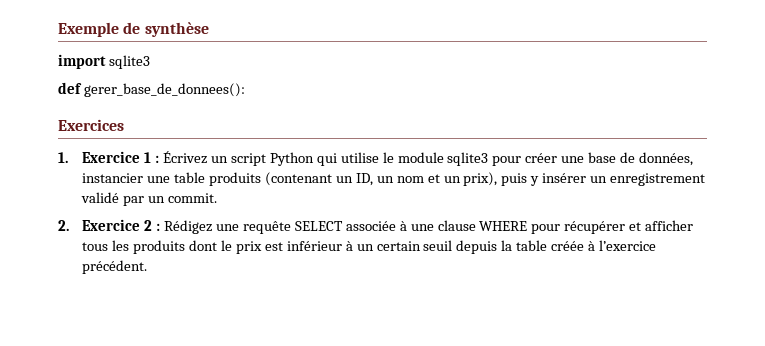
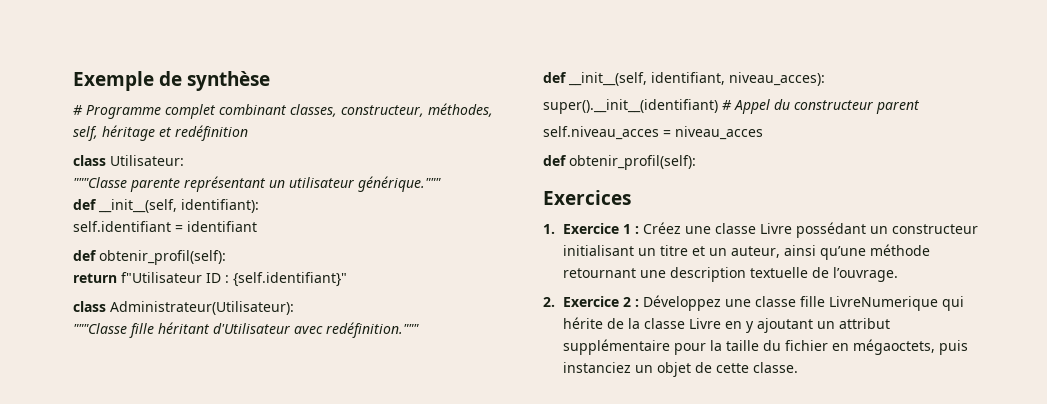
[58,54,150,69] [58,82,245,97] import sqlite3 // def gerer_base_de_donnees(): -> [73,103,493,119] [73,125,248,141] [73,155,184,166] [73,176,441,192] [73,199,259,213] [73,221,257,232] [73,250,226,265] [73,272,347,287] [73,301,294,315] [73,322,419,338] [543,72,825,86] [543,99,920,114] [543,126,763,140] [543,155,696,170] # Programme complet combinant classes, constructeur, méthodes, self, héritage et redéfinition // class Utilisateur: // """Classe parente représentant un utilisateur générique.""" // def __init__(self, identifiant): // self.identifiant = identifiant // def obtenir_profil(self): // return f"Utilisateur ID : {self.identifiant}" // class Administrateur(Utilisateur): // """Classe fille héritant d'Utilisateur avec redéfinition.""" // def __init__(self, identifiant, niveau_acces): // super().__init__(identifiant) # Appel du constructeur parent // self.niveau_acces = niveau_acces // def obtenir_profil(self):
[163,151,693,166] [82,172,706,186] [81,192,218,206] [58,219,694,234] [82,240,656,254] [82,260,148,274] Écrivez un script Python qui utilise le module sqlite3 pour créer une base de données, instancier une table produits (contenant un ID, un nom et un prix), puis y insérer un enregistrement validé par un commit. // 2. Exercice 2 : Rédigez une requête SELECT associée à une clause WHERE pour récupérer et afficher tous les produits dont le prix est inférieur à un certain seuil depuis la table créée à l’exercice précédent. -> [642,222,978,238] [562,244,930,260] [562,267,898,282] [543,295,964,311] [562,317,890,333] [562,339,968,355] [562,362,798,377] Créez une classe Livre possédant un constructeur initialisant un titre et un auteur, ainsi qu’une méthode retournant une description textuelle de l’ouvrage. // 2. Exercice 2 : Développez une classe fille LivreNumerique qui hérite de la classe Livre en y ajoutant un attribut supplémentaire pour la taille du fichier en mégaoctets, puis instanciez un objet de cette classe.

